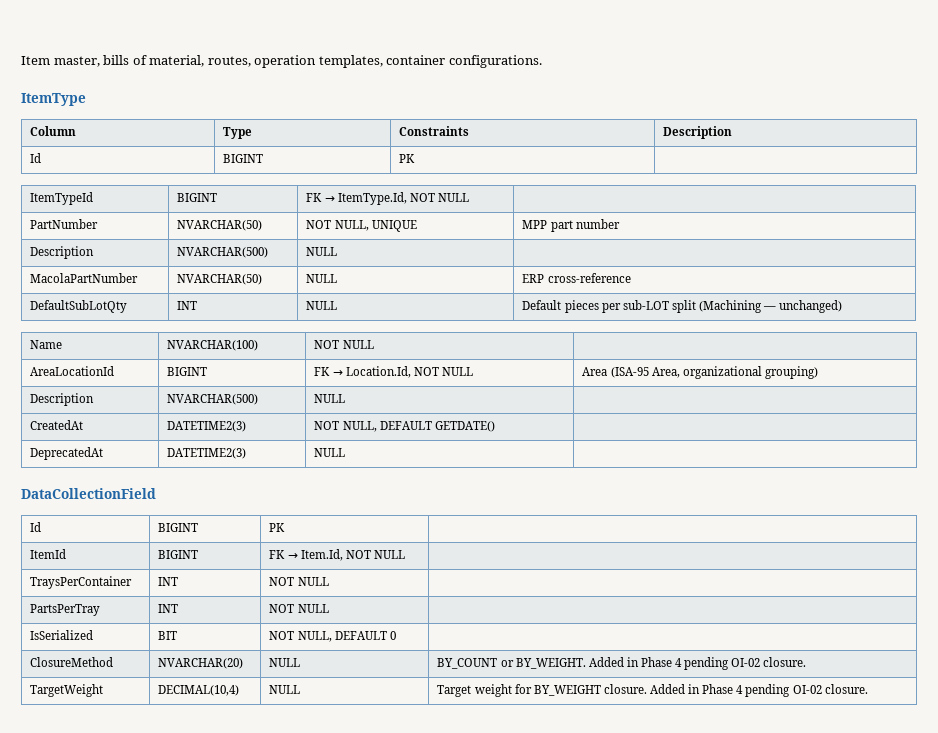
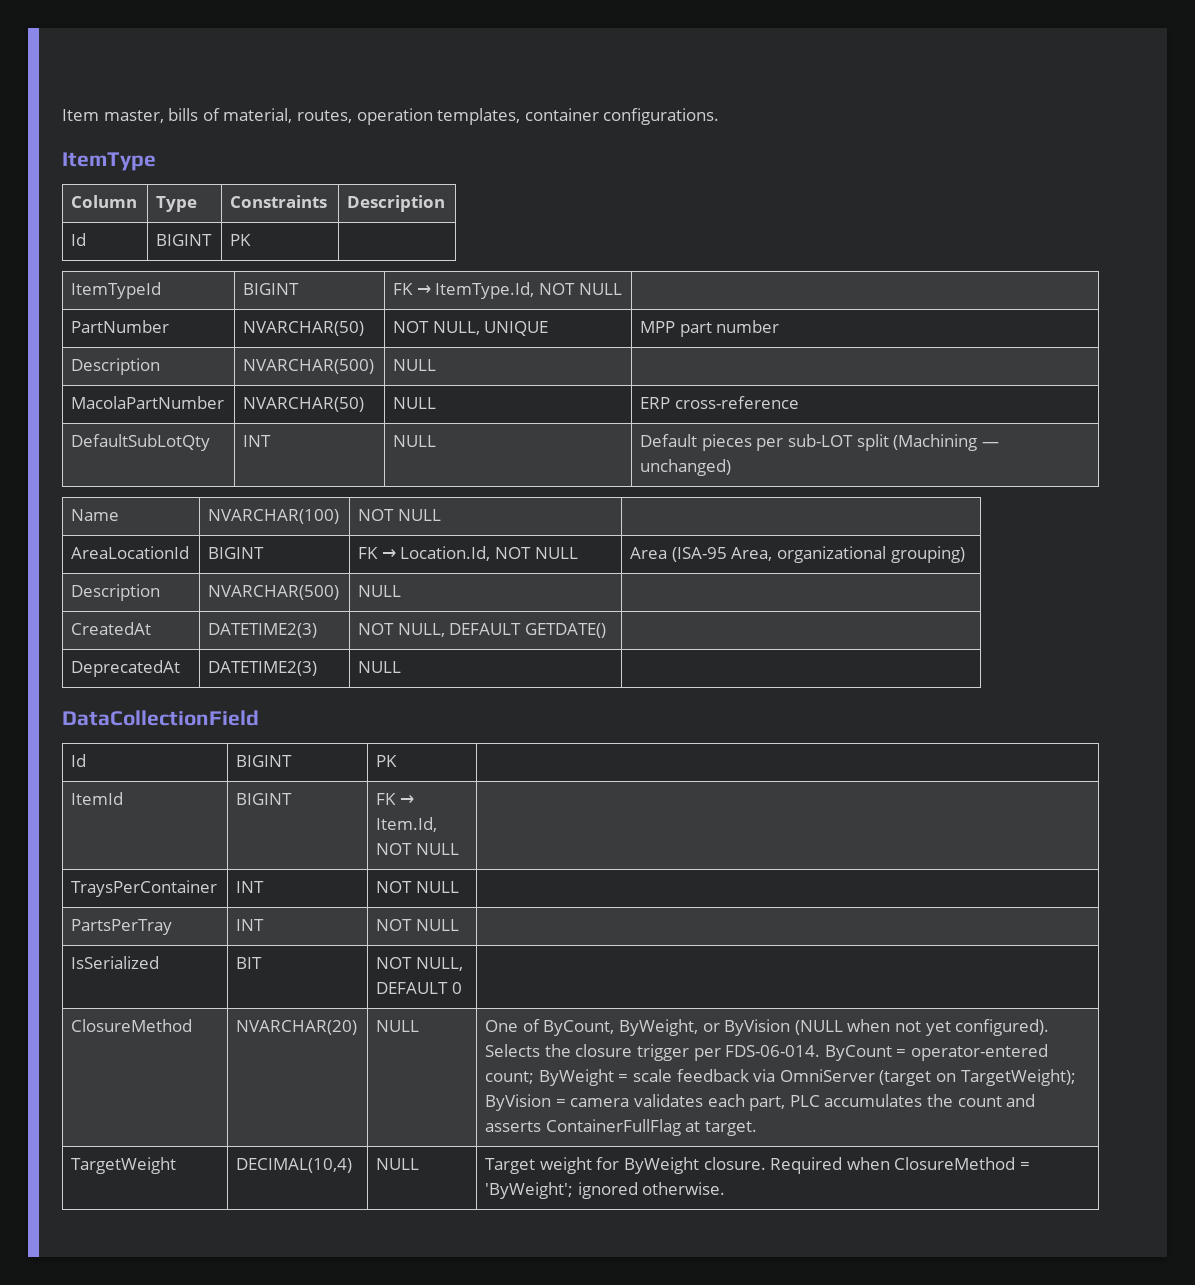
[437,657,807,670] BY_COUNT or BY_WEIGHT. Added in Phase 4 pending OI-02 closure. -> [485,1019,1050,1036] [485,1044,1048,1061] [485,1069,1076,1086] [485,1094,1036,1111] [485,1119,758,1136] One of ByCount, ByWeight, or ByVision (NULL when not yet configured). Selects the closure trigger per FDS-06-014. ByCount = operator-entered count; ByWeight = scale feedback via OmniServer (target on TargetWeight); ByVision = camera validates each part, PLC accumulates the count and asserts ContainerFullFlag at target.
[533,684,868,697] BY_WEIGHT closure. Added in Phase 4 pending OI-02 closure. -> [623,1157,1030,1174] [485,1182,726,1199] ByWeight closure. Required when ClosureMethod = 'ByWeight'; ignored otherwise.

